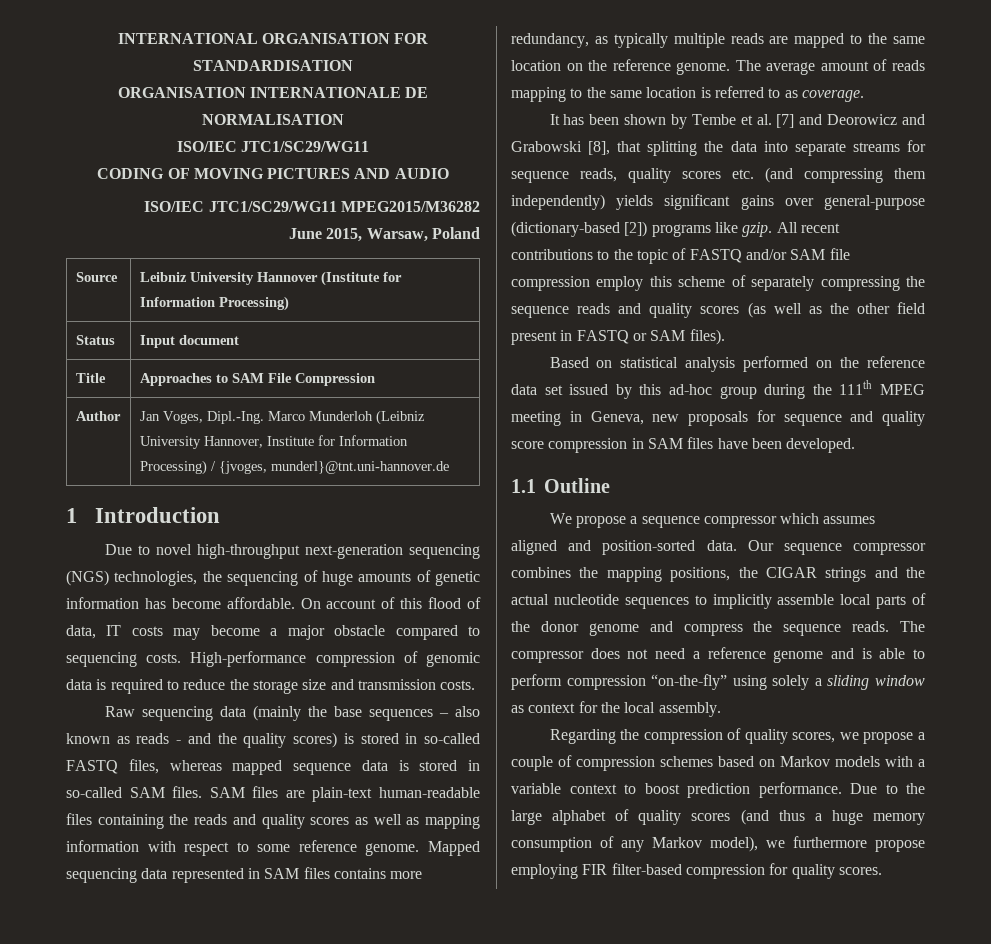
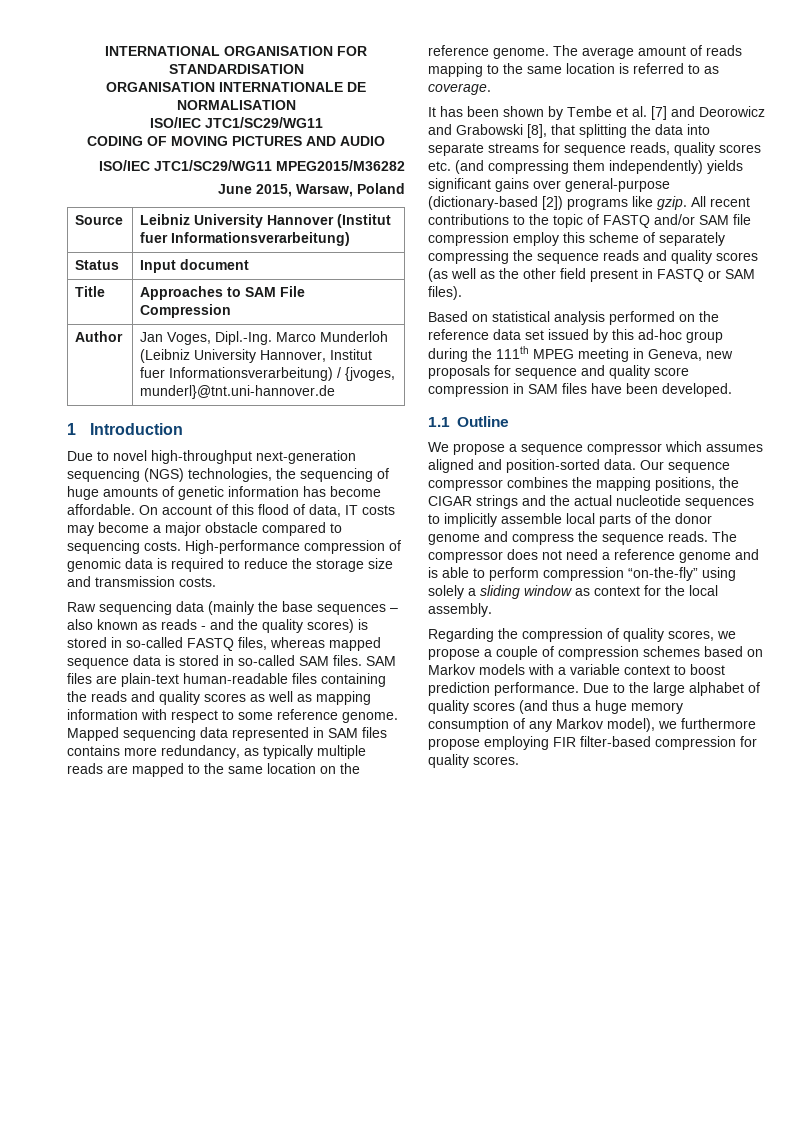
[320,271,402,286] [139,296,289,311] (Institute for Information Processing) -> [337,214,392,228] [140,232,351,246] (Institut fuer Informationsverarbeitung)
[266,435,408,446] [139,460,207,475] Institute for Information Processing) -> [330,349,373,360] [140,367,334,381] Institut fuer Informationsverarbeitung)

